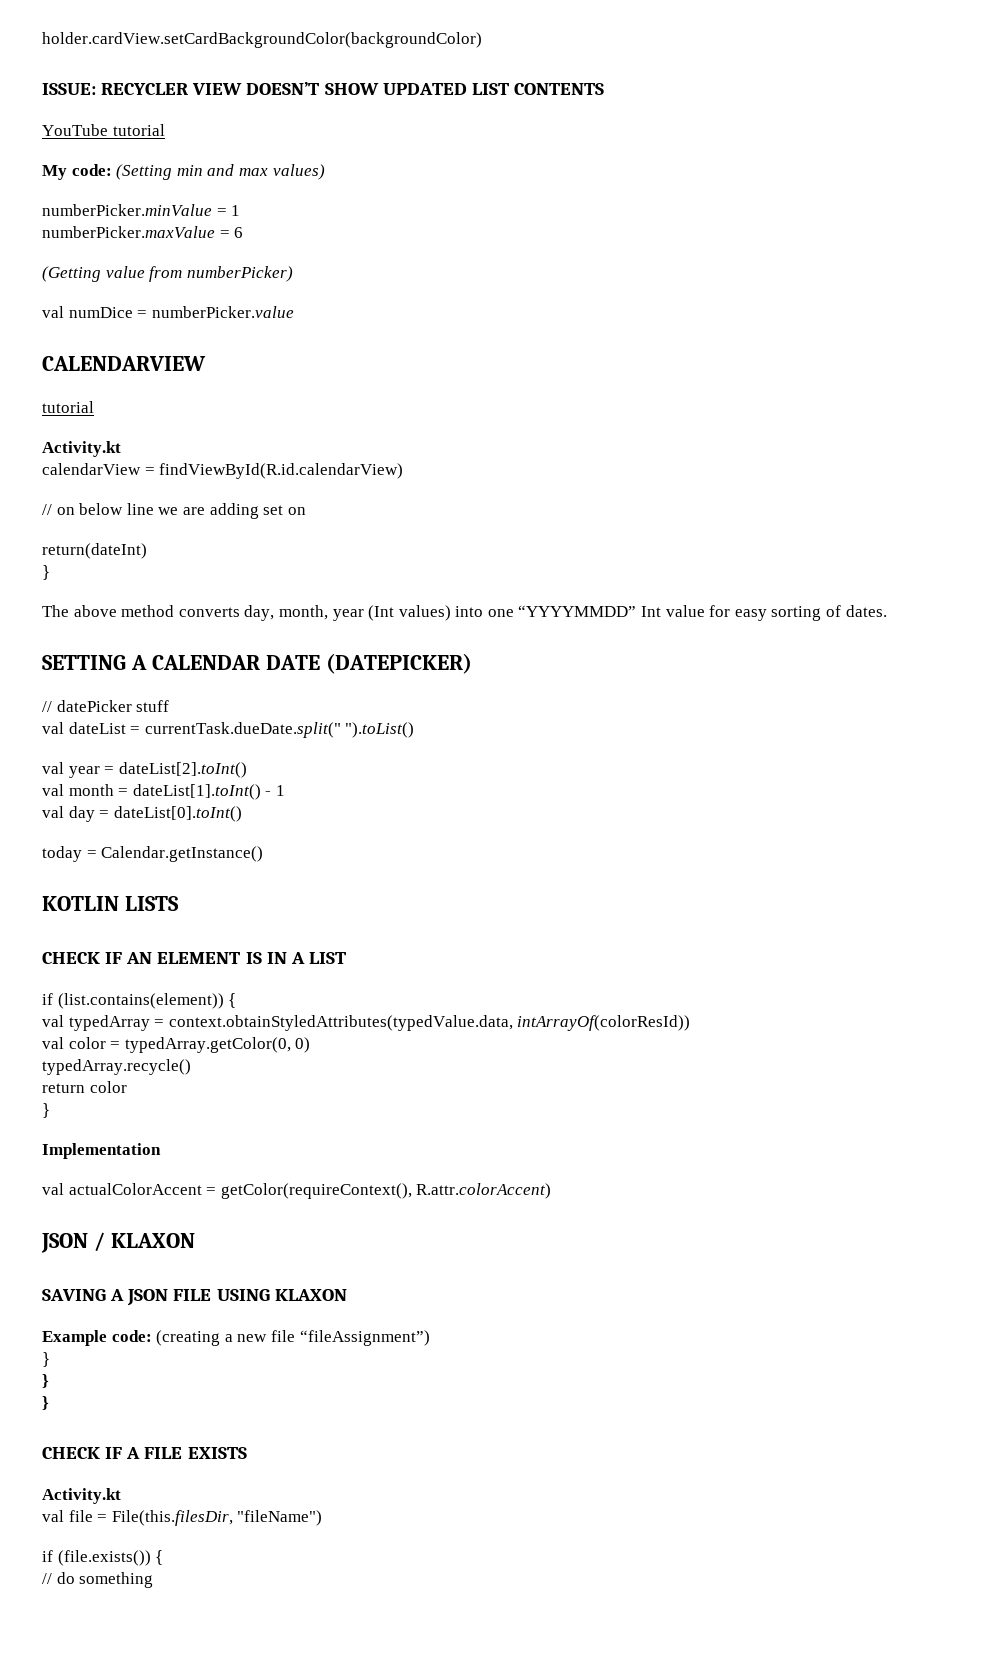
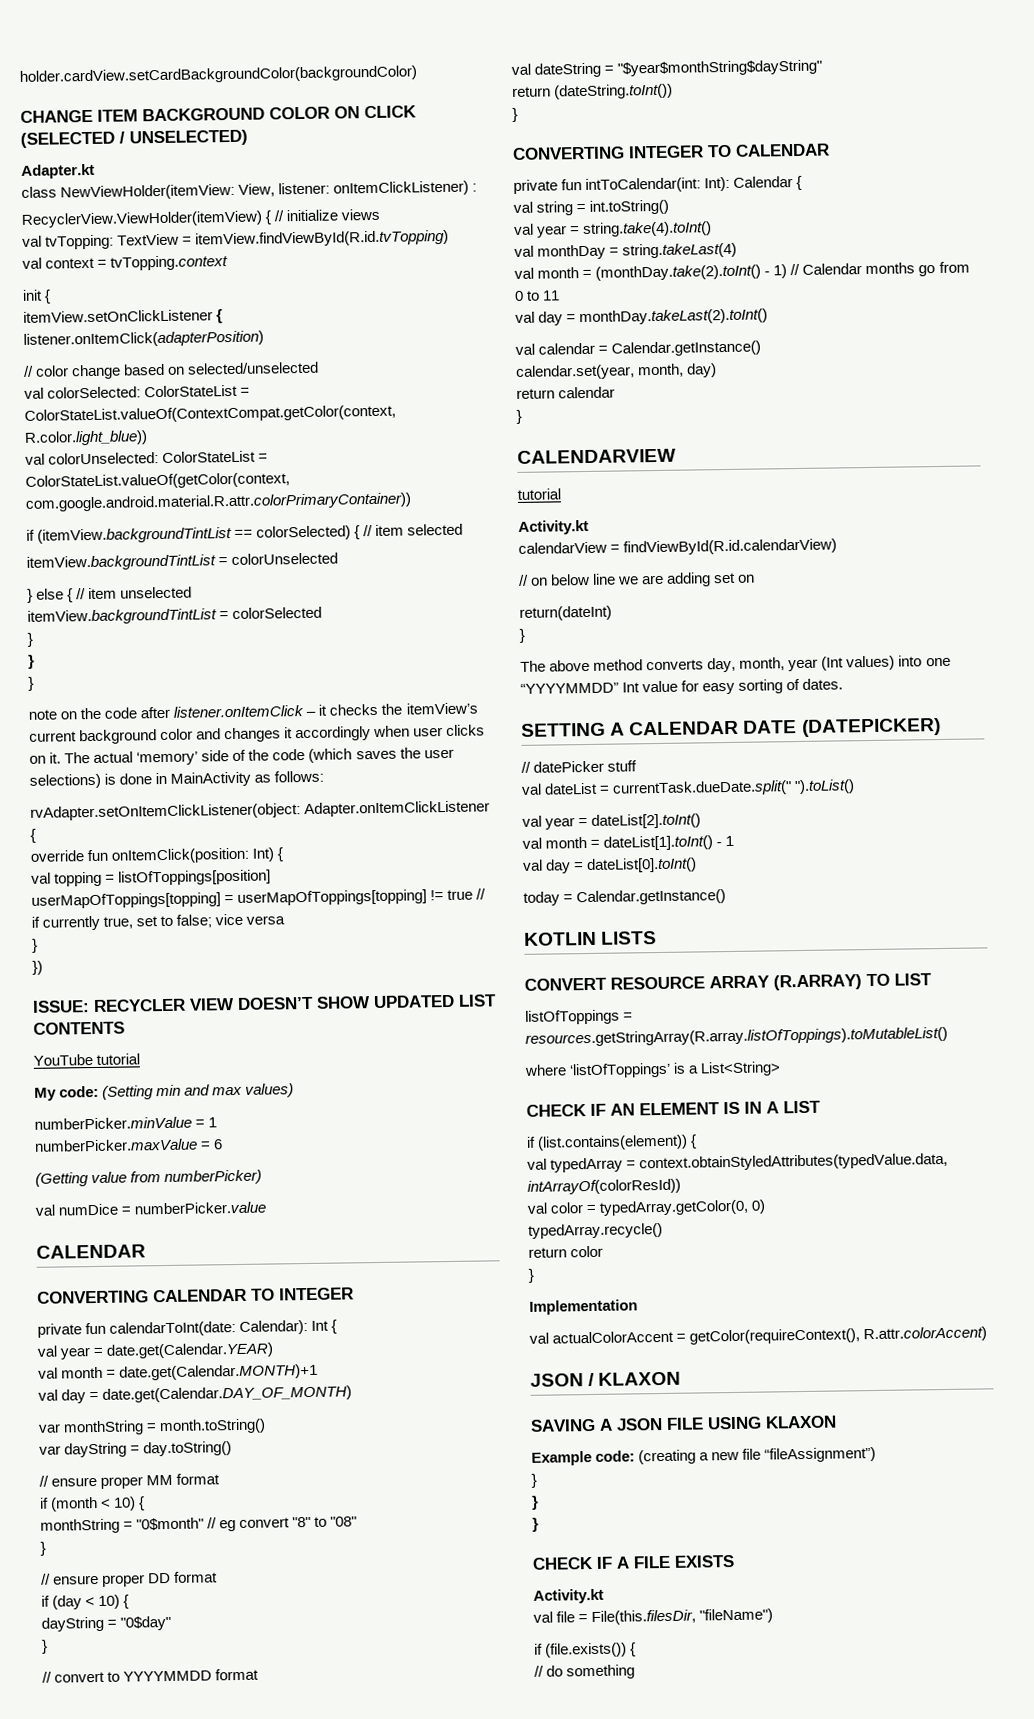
(482, 40) none -> [20,105,417,123] [20,129,248,148] [21,163,95,179] [21,180,478,201] [21,208,381,228] [22,229,450,250] [22,255,229,271] [22,289,52,304] [23,309,224,324] [23,330,264,348] [23,361,320,380] [24,384,251,399] [24,404,396,424] [24,430,148,446] [25,450,269,465] [25,472,290,490] [25,492,411,512] [26,523,464,544] [26,552,339,571] [27,586,193,603] [27,606,323,625] [27,632,33,647] [28,654,35,669] [28,676,34,691] [28,702,478,720] [29,724,486,745] [29,747,454,766] [29,770,325,789] [30,800,491,821] [30,828,36,843] [30,847,285,864] [31,869,272,887] [31,888,487,909] [31,913,286,931] [32,938,38,953] [32,960,43,975] // CHANGE ITEM BACKGROUND COLOR ON CLICK (SELECTED / UNSELECTED) // Adapter.kt // class NewViewHolder(itemView: View, listener: onItemClickListener) : // RecyclerView.ViewHolder(itemView) { // initialize views // val tvTopping: TextView = itemView.findViewById(R.id.tvTopping) // val context = tvTopping.context // init { // itemView.setOnClickListener { // listener.onItemClick(adapterPosition) // // color change based on selected/unselected // val colorSelected: ColorStateList = ColorStateList.valueOf(ContextCompat.getColor(context, R.color.light_blue)) // val colorUnselected: ColorStateList = ColorStateList.valueOf(getColor(context, com.google.android.material.R.attr.colorPrimaryContainer)) // if (itemView.backgroundTintList == colorSelected) { // item selected // itemView.backgroundTintList = colorUnselected // } else { // item unselected // itemView.backgroundTintList = colorSelected // } // } // } // note on the code after listener.onItemClick – it checks the itemView’s current background color and changes it accordingly when user clicks on it. The actual ‘memory’ side of the code (which saves the user selections) is done in MainActivity as follows: // rvAdapter.setOnItemClickListener(object: Adapter.onItemClickListener { // override fun onItemClick(position: Int) { // val topping = listOfToppings[position] // userMapOfToppings[topping] = userMapOfToppings[topping] != true // if currently true, set to false; vice versa // } // })
(294, 312) none -> [36,1244,146,1259] [37,1287,354,1304] [37,1319,338,1338] [37,1342,275,1360] [38,1363,319,1381] [38,1385,353,1404] [38,1418,267,1436] [39,1441,233,1458] [39,1473,221,1489] [39,1496,146,1512] [40,1516,358,1534] [40,1541,46,1556] [41,1571,219,1587] [41,1594,130,1610] [41,1615,172,1632] [41,1639,48,1654] [42,1668,260,1683] [511,59,823,78] [512,83,674,100] [512,107,518,122] [512,143,830,160] [513,175,803,194] [513,199,670,216] [514,221,713,238] [514,242,738,260] [514,261,970,281] [514,290,561,301] [515,308,769,326] [515,340,762,357] [516,363,718,380] [516,386,616,399] [516,409,522,424] // CALENDAR // CONVERTING CALENDAR TO INTEGER // private fun calendarToInt(date: Calendar): Int { // val year = date.get(Calendar.YEAR) // val month = date.get(Calendar.MONTH)+1 // val day = date.get(Calendar.DAY_OF_MONTH) // var monthString = month.toString() // var dayString = day.toString() // // ensure proper MM format // if (month < 10) { // monthString = "0$month" // eg convert "8" to "08" // } // // ensure proper DD format // if (day < 10) { // dayString = "0$day" // } // // convert to YYYYMMDD format // val dateString = "$year$monthString$dayString" // return (dateString.toInt()) // } // CONVERTING INTEGER TO CALENDAR // private fun intToCalendar(int: Int): Calendar { // val string = int.toString() // val year = string.take(4).toInt() // val monthDay = string.takeLast(4) // val month = (monthDay.take(2).toInt() - 1) // Calendar months go from 0 to 11 // val day = monthDay.takeLast(2).toInt() // val calendar = Calendar.getInstance() // calendar.set(year, month, day) // return calendar // }
(179, 903) none -> [524,973,932,991] [525,1009,634,1025] [525,1026,948,1047] [524,1061,782,1079] // CONVERT RESOURCE ARRAY (R.ARRAY) TO LIST // listOfToppings = resources.getStringArray(R.array.listOfToppings).toMutableList() // where ‘listOfToppings’ is a List<String>

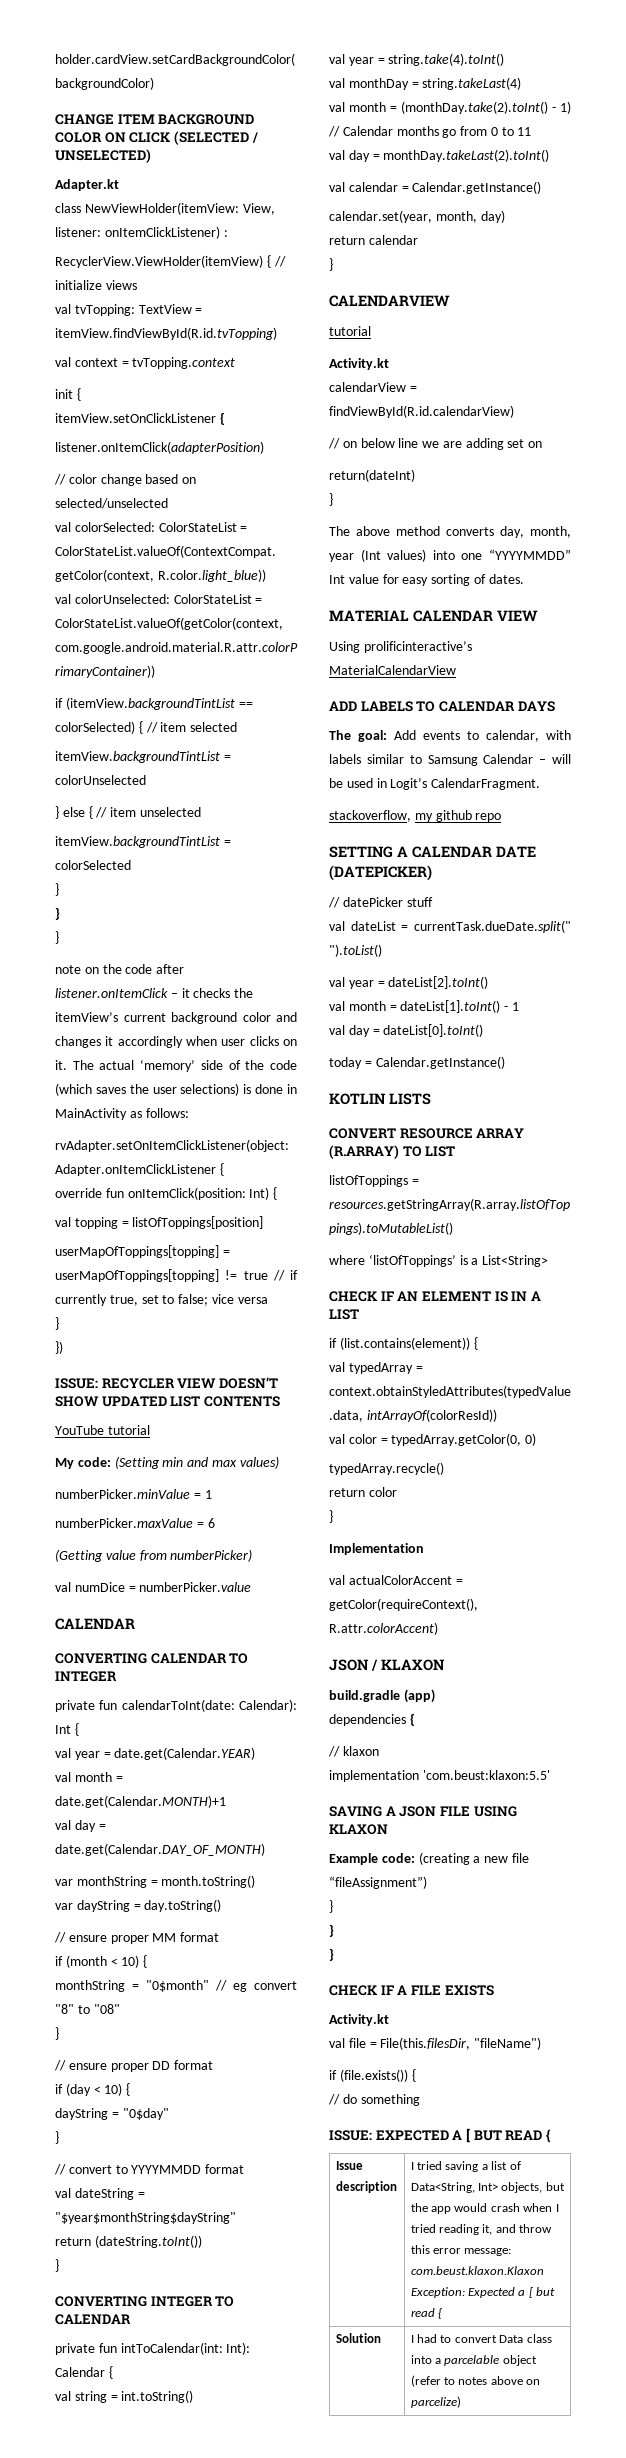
(844, 684) none -> [329,610,538,622] [329,641,472,653] [329,665,456,675] [329,701,555,712] [329,730,571,742] [329,754,571,766] [329,778,541,790] [329,810,502,822] // MATERIAL CALENDAR VIEW // Using prolificinteractive’s MaterialCalendarView // ADD LABELS TO CALENDAR DAYS // The goal: Add events to calendar, with labels similar to Samsung Calendar – will be used in Logit’s CalendarFragment. // stackoverflow, my github repo
(682, 1378) none -> [329,1689,435,1703] [329,1713,415,1726] [328,1746,379,1757] [329,1770,550,1782] // build.gradle (app) // dependencies { // // klaxon // implementation 'com.beust:klaxon:5.5'
(636, 1672) none -> [329,2128,551,2143] [335,2161,363,2170] [335,2181,397,2193] [410,2161,521,2172] [410,2182,565,2193] [410,2203,559,2214] [410,2224,553,2235] [410,2245,512,2256] [410,2266,544,2275] [410,2287,556,2298] [410,2308,444,2319] [335,2333,381,2343] [410,2334,552,2343] [410,2355,537,2366] [410,2375,541,2387] [410,2396,461,2408] // ISSUE: EXPECTED A [ BUT READ { // Issue description | I tried saving a list of Data<String, Int> objects, but the app would crash when I tried reading it, and throw this error message: com.beust.klaxon.Klaxon Exception: Expected a [ but read { // Solution | I had to convert Data class into a parcelable object (refer to notes above on parcelize)

